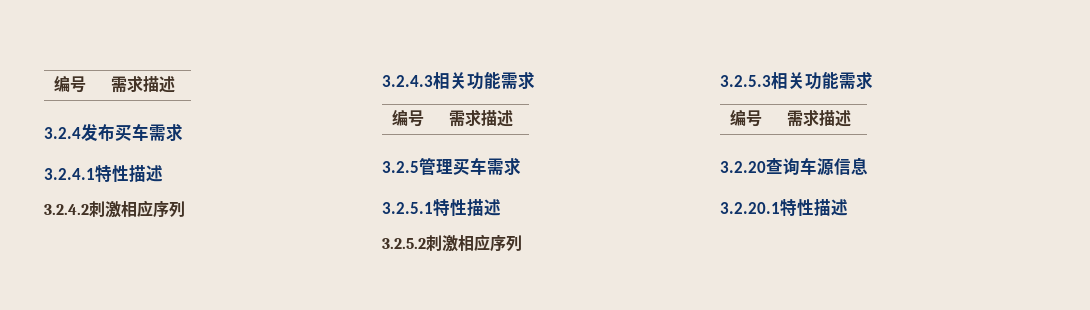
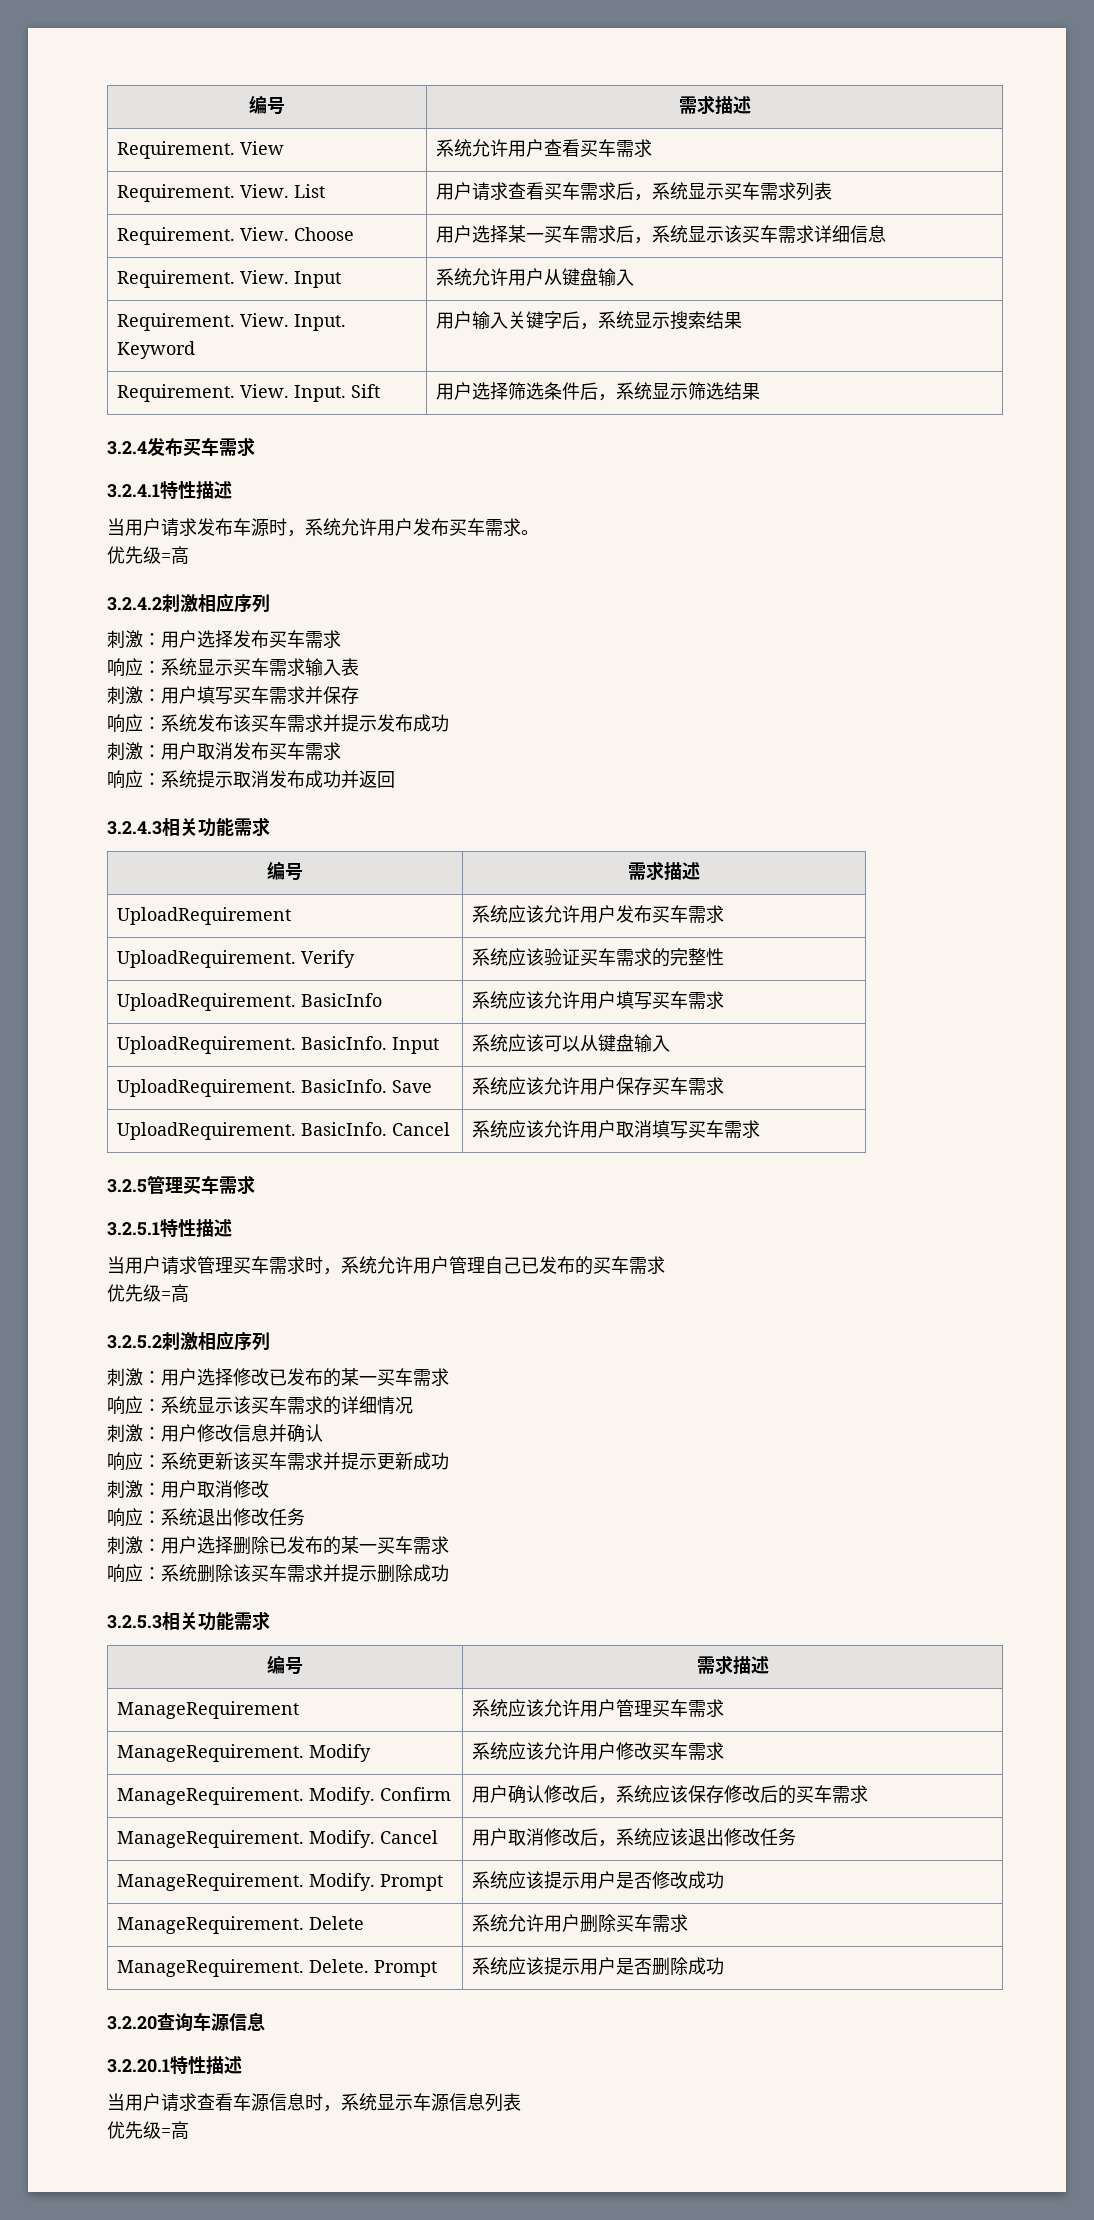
[54,75,86,93] [111,75,175,93] 编号 | 需求描述 -> [249,95,285,114] [678,95,751,115] [116,141,284,159] [435,139,652,157] [116,184,325,202] [435,182,832,201] [116,227,354,245] [435,225,886,244] [116,270,341,288] [435,268,634,287] [116,313,346,331] [116,341,195,359] [435,311,742,330] [116,384,380,402] [435,382,760,401] 编号 | 需求描述 // Requirement. View | 系统允许用户查看买车需求 // Requirement. View. List | 用户请求查看买车需求后，系统显示买车需求列表 // Requirement. View. Choose | 用户选择某一买车需求后，系统显示该买车需求详细信息 // Requirement. View. Input | 系统允许用户从键盘输入 // Requirement. View. Input. Keyword | 用户输入关键字后，系统显示搜索结果 // Requirement. View. Input. Sift | 用户选择筛选条件后，系统显示筛选结果
[44,200,185,218] 3.2.4.2刺激相应序列 -> [107,518,539,537] [107,546,189,565] [107,593,270,613] [107,630,341,649] [107,658,359,677] [107,686,359,705] [107,714,449,733] [107,742,341,761] [107,770,395,789] 当用户请求发布车源时，系统允许用户发布买车需求。 // 优先级=高 // 3.2.4.2刺激相应序列 // 刺激：用户选择发布买车需求 // 响应：系统显示买车需求输入表 // 刺激：用户填写买车需求并保存 // 响应：系统发布该买车需求并提示发布成功 // 刺激：用户取消发布买车需求 // 响应：系统提示取消发布成功并返回
(513, 118) none -> [116,907,291,925] [471,905,724,923] [116,950,355,968] [471,948,724,967] [116,993,382,1011] [471,991,724,1010] [116,1036,439,1054] [471,1034,670,1053] [116,1079,432,1097] [471,1077,724,1095] [116,1122,450,1140] [471,1120,760,1139] // UploadRequirement | 系统应该允许用户发布买车需求 // UploadRequirement. Verify | 系统应该验证买车需求的完整性 // UploadRequirement. BasicInfo | 系统应该允许用户填写买车需求 // UploadRequirement. BasicInfo. Input | 系统应该可以从键盘输入 // UploadRequirement. BasicInfo. Save | 系统应该允许用户保存买车需求 // UploadRequirement. BasicInfo. Cancel | 系统应该允许用户取消填写买车需求
[382,234,522,252] 3.2.5.2刺激相应序列 -> [107,1256,665,1275] [107,1284,189,1303] [107,1331,270,1351] [107,1368,449,1387] [107,1396,413,1415] [107,1424,323,1443] [107,1452,449,1471] [107,1480,269,1499] [107,1508,305,1527] [107,1536,449,1555] [107,1564,449,1583] 当用户请求管理买车需求时，系统允许用户管理自己已发布的买车需求 // 优先级=高 // 3.2.5.2刺激相应序列 // 刺激：用户选择修改已发布的某一买车需求 // 响应：系统显示该买车需求的详细情况 // 刺激：用户修改信息并确认 // 响应：系统更新该买车需求并提示更新成功 // 刺激：用户取消修改 // 响应：系统退出修改任务 // 刺激：用户选择删除已发布的某一买车需求 // 响应：系统删除该买车需求并提示删除成功
(851, 118) none -> [116,1701,299,1719] [471,1699,724,1717] [116,1744,371,1762] [471,1742,724,1760] [116,1787,451,1805] [471,1785,868,1804] [116,1830,438,1848] [471,1828,796,1847] [116,1873,443,1891] [471,1871,724,1889] [116,1916,364,1934] [471,1914,688,1933] [116,1959,437,1977] [471,1957,724,1976] // ManageRequirement | 系统应该允许用户管理买车需求 // ManageRequirement. Modify | 系统应该允许用户修改买车需求 // ManageRequirement. Modify. Confirm | 用户确认修改后，系统应该保存修改后的买车需求 // ManageRequirement. Modify. Cancel | 用户取消修改后，系统应该退出修改任务 // ManageRequirement. Modify. Prompt | 系统应该提示用户是否修改成功 // ManageRequirement. Delete | 系统允许用户删除买车需求 // ManageRequirement. Delete. Prompt | 系统应该提示用户是否删除成功
(848, 207) none -> [107,2093,521,2112] [107,2121,189,2140] // 当用户请求查看车源信息时，系统显示车源信息列表 // 优先级=高

